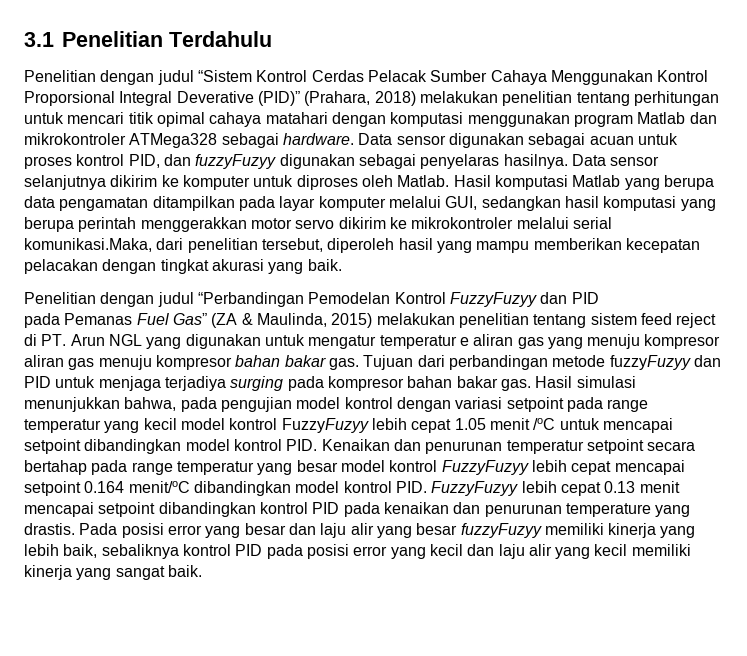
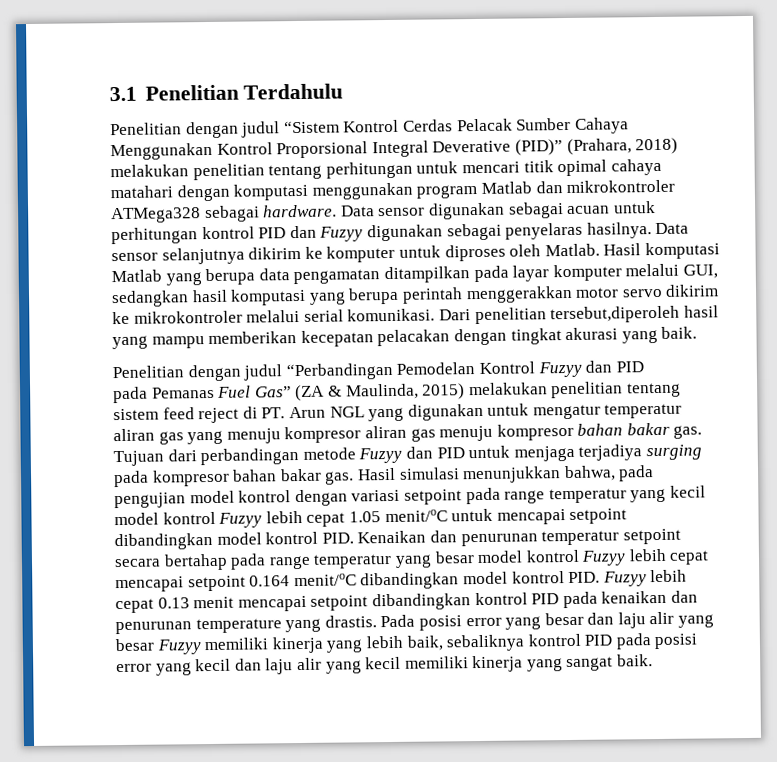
[24,154,277,169] proses kontrol PID, dan fuzzyFuzyy -> [111,225,364,245] perhitungan kontrol PID dan Fuzyy
[24,238,395,253] komunikasi.Maka, dari penelitian tersebut, diperoleh -> [347,305,681,325] komunikasi. Dari penelitian tersebut,diperoleh
[449,292,537,307] FuzzyFuzyy -> [537,361,582,378] Fuzyy
[459,337,469,346] e -> (683, 411) none
[609,355,691,370] fuzzyFuzyy -> [358,447,403,464] Fuzyy
[281,418,369,433] FuzzyFuzyy -> [218,512,263,528] Fuzyy
[489,418,556,430] menit /oC -> [384,509,448,523] menit/oC
[441,460,529,475] FuzzyFuzyy -> [581,550,627,566] Fuzyy
[431,481,519,496] FuzzyFuzyy -> [602,571,647,587] Fuzyy
[460,523,542,538] fuzzyFuzyy -> [156,639,202,655] Fuzyy

